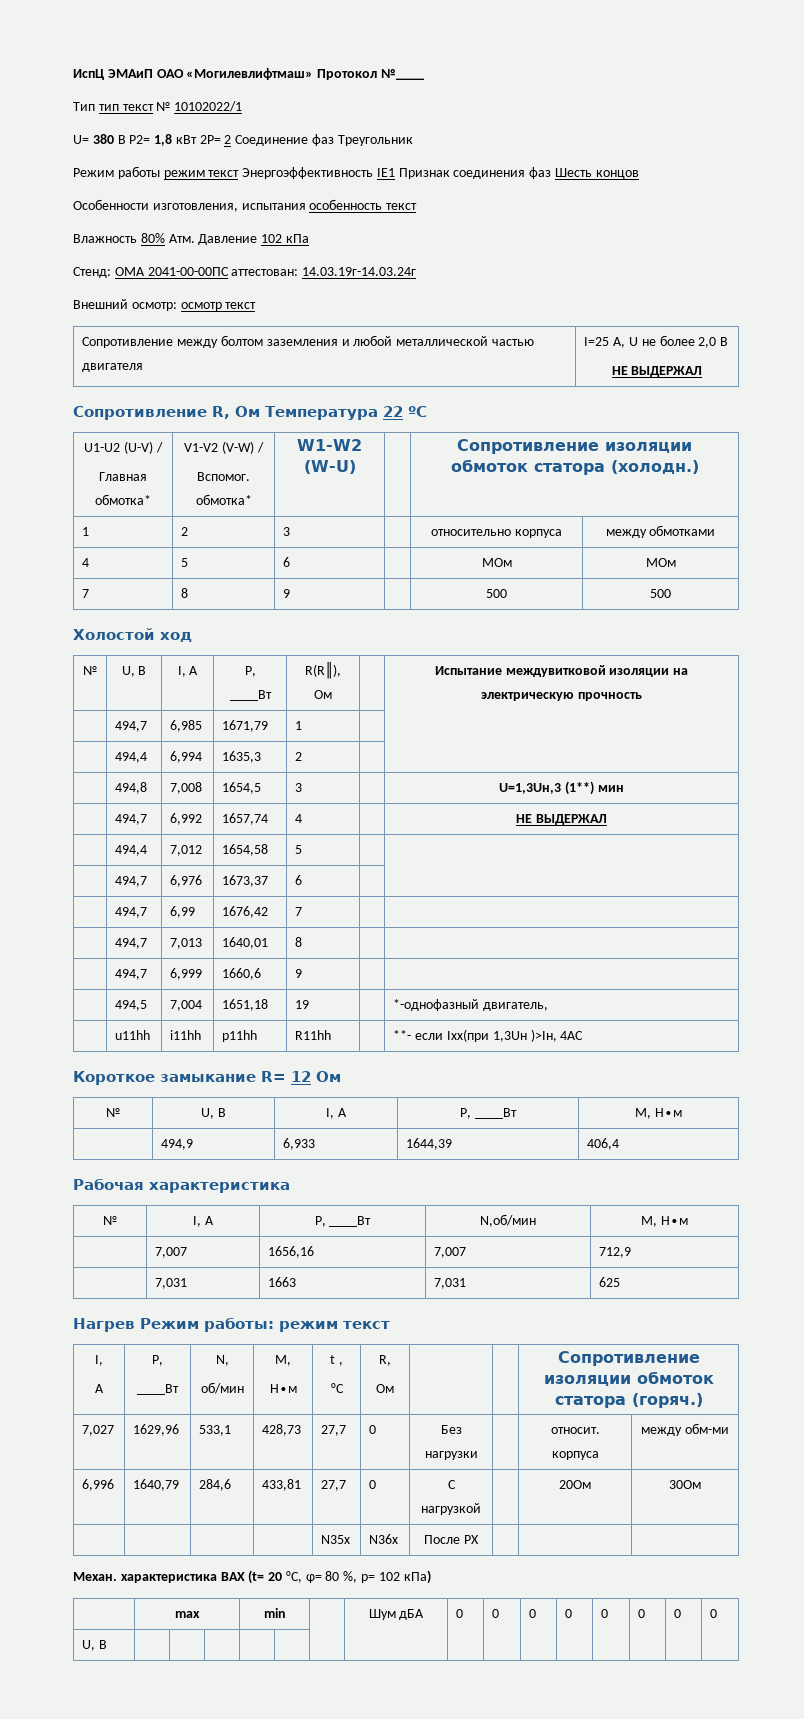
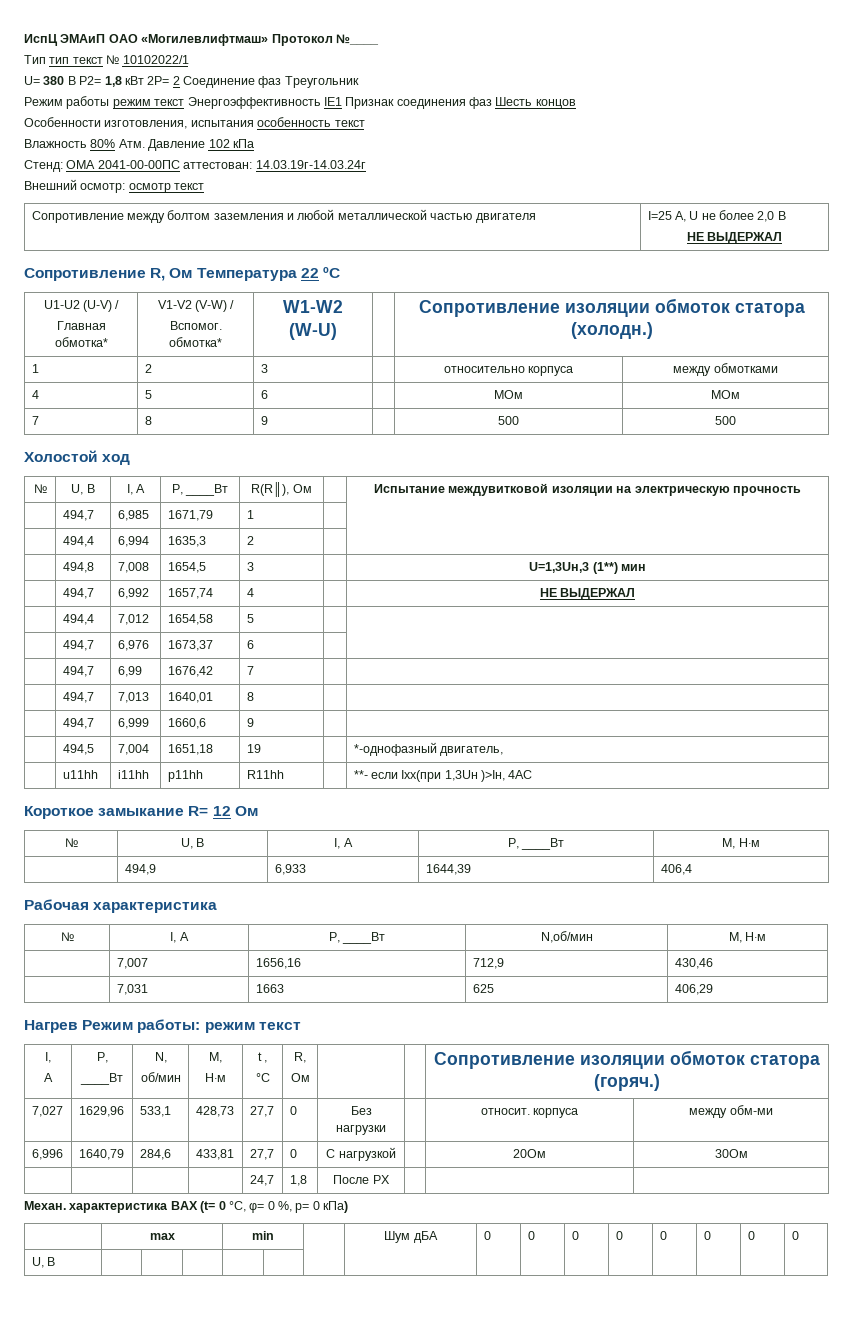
[434,1247,467,1258] [599,1247,632,1258] 7,007 | 712,9 -> [472,958,504,969] [674,958,713,969] 712,9 | 430,46
[434,1278,467,1289] [599,1277,621,1287] 7,031 | 625 -> [472,984,494,993] [674,984,713,995] 625 | 406,29
[321,1535,351,1544] [369,1534,399,1544] N35x | N36x -> [249,1175,274,1186] [289,1175,307,1186] 24,7 | 1,8
[268,1572,283,1581] 20 -> [218,1201,226,1210] 0
[325,1571,340,1581] 80 -> [267,1201,275,1210] 0
[378,1572,400,1581] 102 -> [312,1201,320,1210] 0

